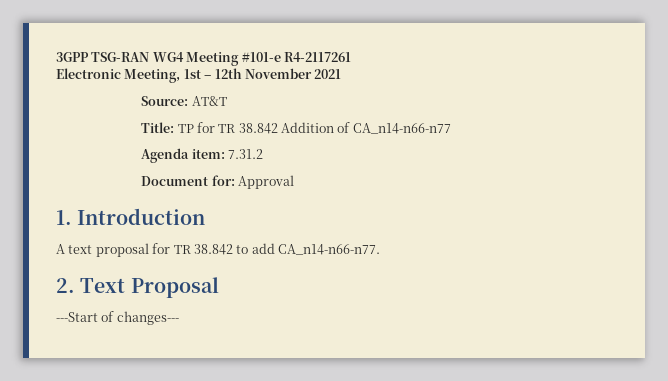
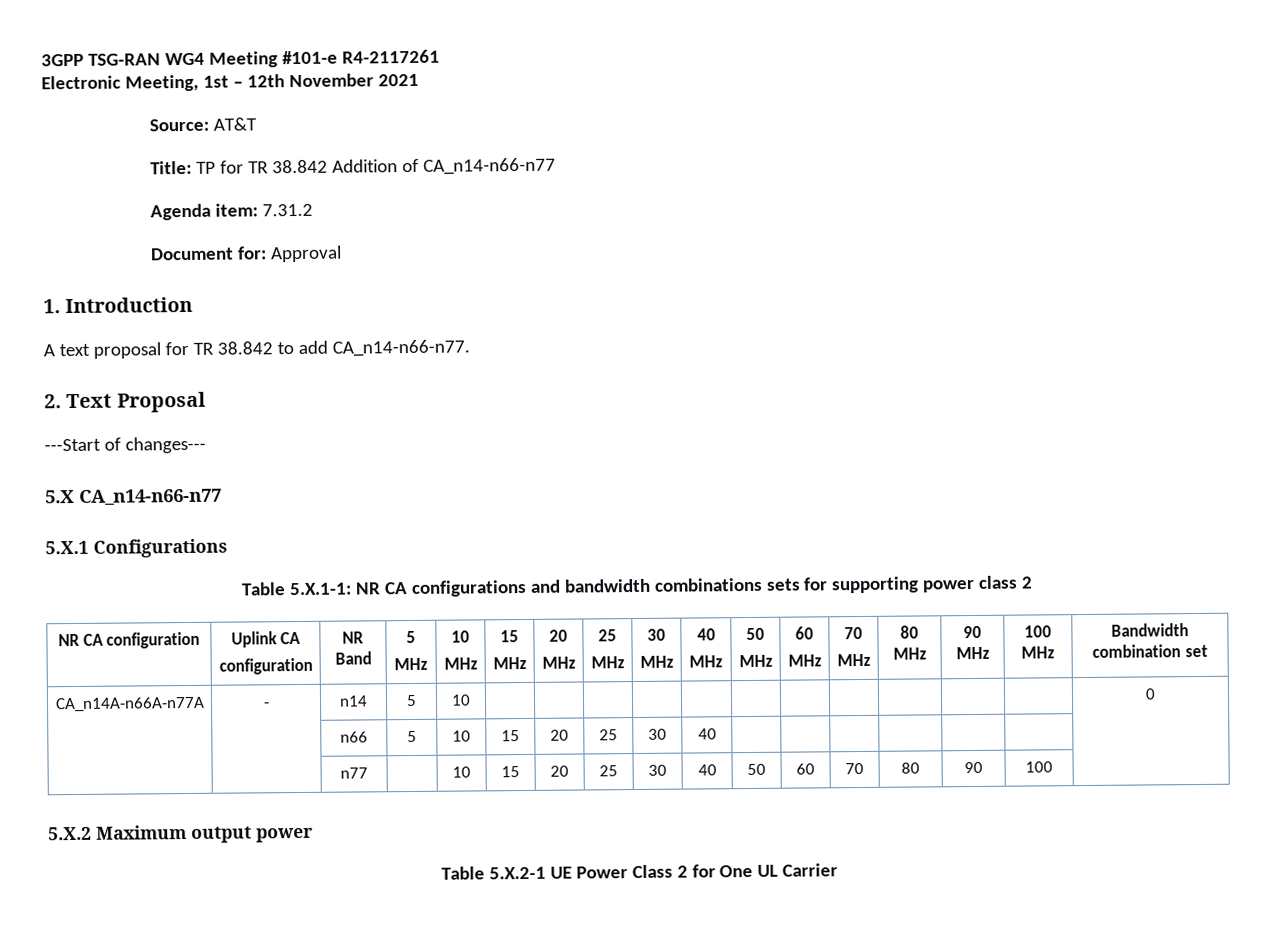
(179, 318) none -> [45,488,222,506] [45,538,228,558] [240,575,1034,598] [57,631,201,649] [230,631,302,648] [218,657,313,675] [342,631,364,644] [334,651,372,665] [406,630,416,644] [394,657,428,671] [451,630,470,643] [443,657,478,670] [500,630,519,643] [492,656,527,670] [549,629,568,642] [541,656,576,669] [598,629,617,642] [590,656,625,669] [647,628,666,641] [639,655,674,668] [696,628,716,641] [689,655,723,668] [746,627,765,641] [738,654,773,668] [795,626,814,640] [787,654,822,667] [844,626,863,640] [836,653,871,667] [900,625,919,639] [892,647,927,660] [963,625,982,639] [955,646,990,660] [1024,625,1052,638] [1021,646,1055,659] [1111,623,1189,637] [1092,644,1208,658] [54,696,205,713] [263,702,270,708] [339,695,368,707] [406,694,417,707] [451,694,471,706] [1145,688,1156,700] [340,731,368,743] [407,730,417,743] [452,730,471,742] [501,730,520,742] [550,729,569,741] [599,729,618,741] [648,728,667,740] [697,728,717,740] [340,767,368,779] [452,766,471,778] [501,766,520,778] [550,765,569,777] [599,765,618,777] [648,764,667,776] [697,764,717,776] [747,763,766,776] [796,763,815,775] [845,762,864,775] [901,762,920,774] [964,761,983,774] [1025,761,1053,773] [48,825,313,843] [440,863,839,880] // 5.X CA_n14-n66-n77 // 5.X.1 Configurations // Table 5.X.1-1: NR CA configurations and bandwidth combinations sets for supporting power class 2 // NR CA configuration | Uplink CA // configuration | NR Band | 5 // MHz | 10 // MHz | 15 // MHz | 20 // MHz | 25 // MHz | 30 // MHz | 40 // MHz | 50 // MHz | 60 // MHz | 70 // MHz | 80 MHz | 90 MHz | 100 MHz | Bandwidth combination set // CA_n14A-n66A-n77A | - | n14 | 5 | 10 | | | | | | | | | | | | 0 // | | n66 | 5 | 10 | 15 | 20 | 25 | 30 | 40 | | | | | | | // | | n77 | | 10 | 15 | 20 | 25 | 30 | 40 | 50 | 60 | 70 | 80 | 90 | 100 | // 5.X.2 Maximum output power // Table 5.X.2-1 UE Power Class 2 for One UL Carrier

